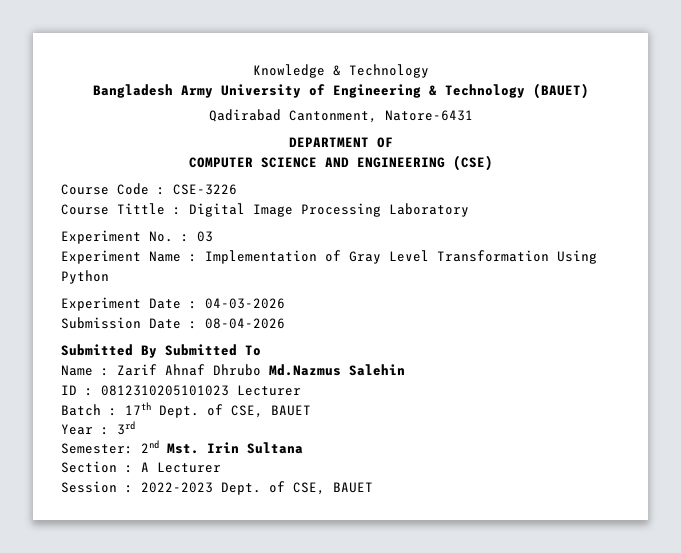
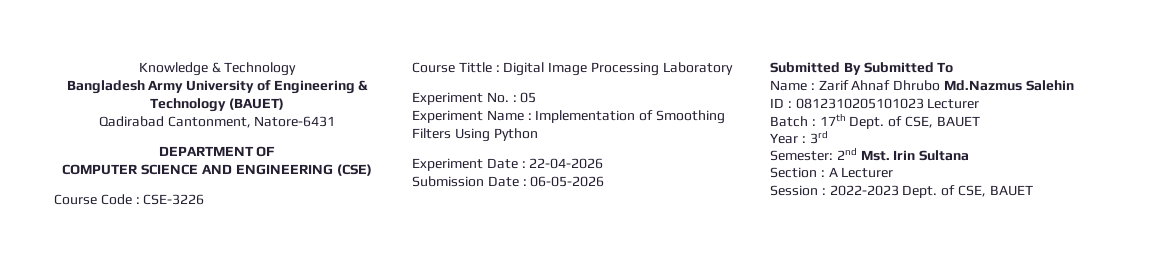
[197,231,213,242] 03 -> [520,92,537,103] 05
[349,250,549,264] Gray Level Transformation -> [655,110,725,124] [412,128,451,139] Smoothing Filters
[205,298,285,309] 04-03-2026 -> [529,158,604,169] 22-04-2026
[205,318,285,329] 08-04-2026 -> [530,176,605,187] 06-05-2026

